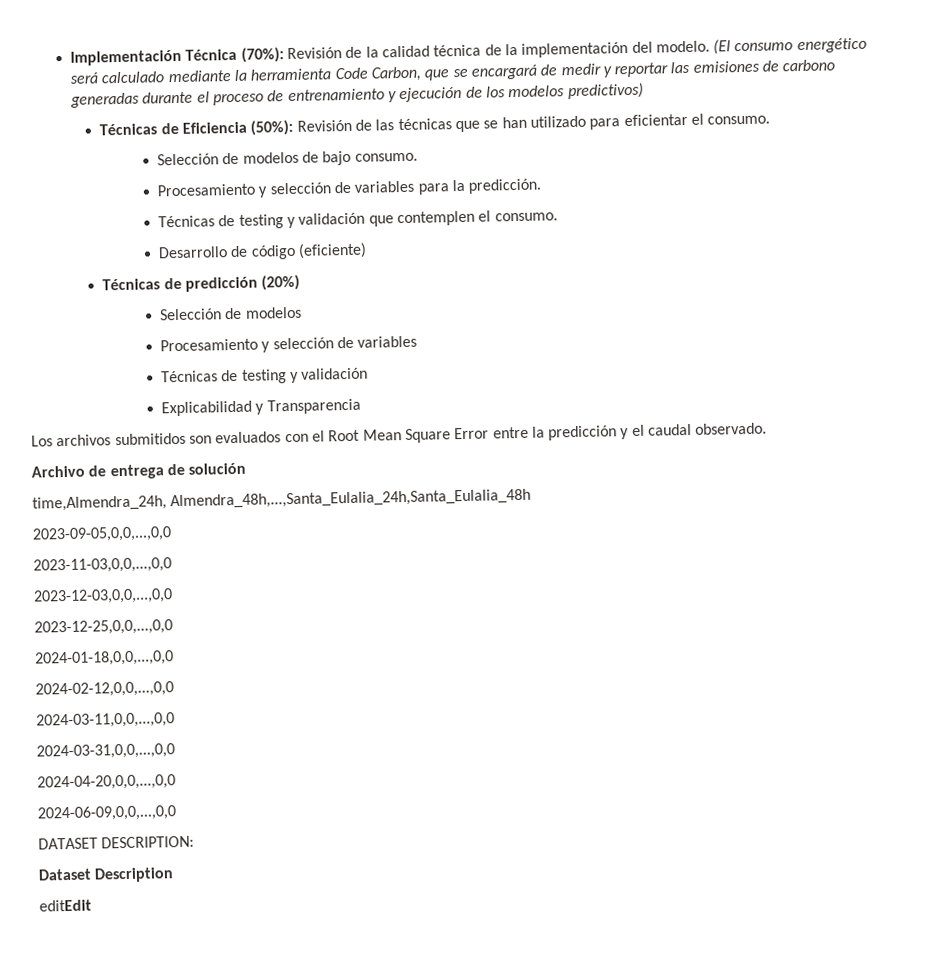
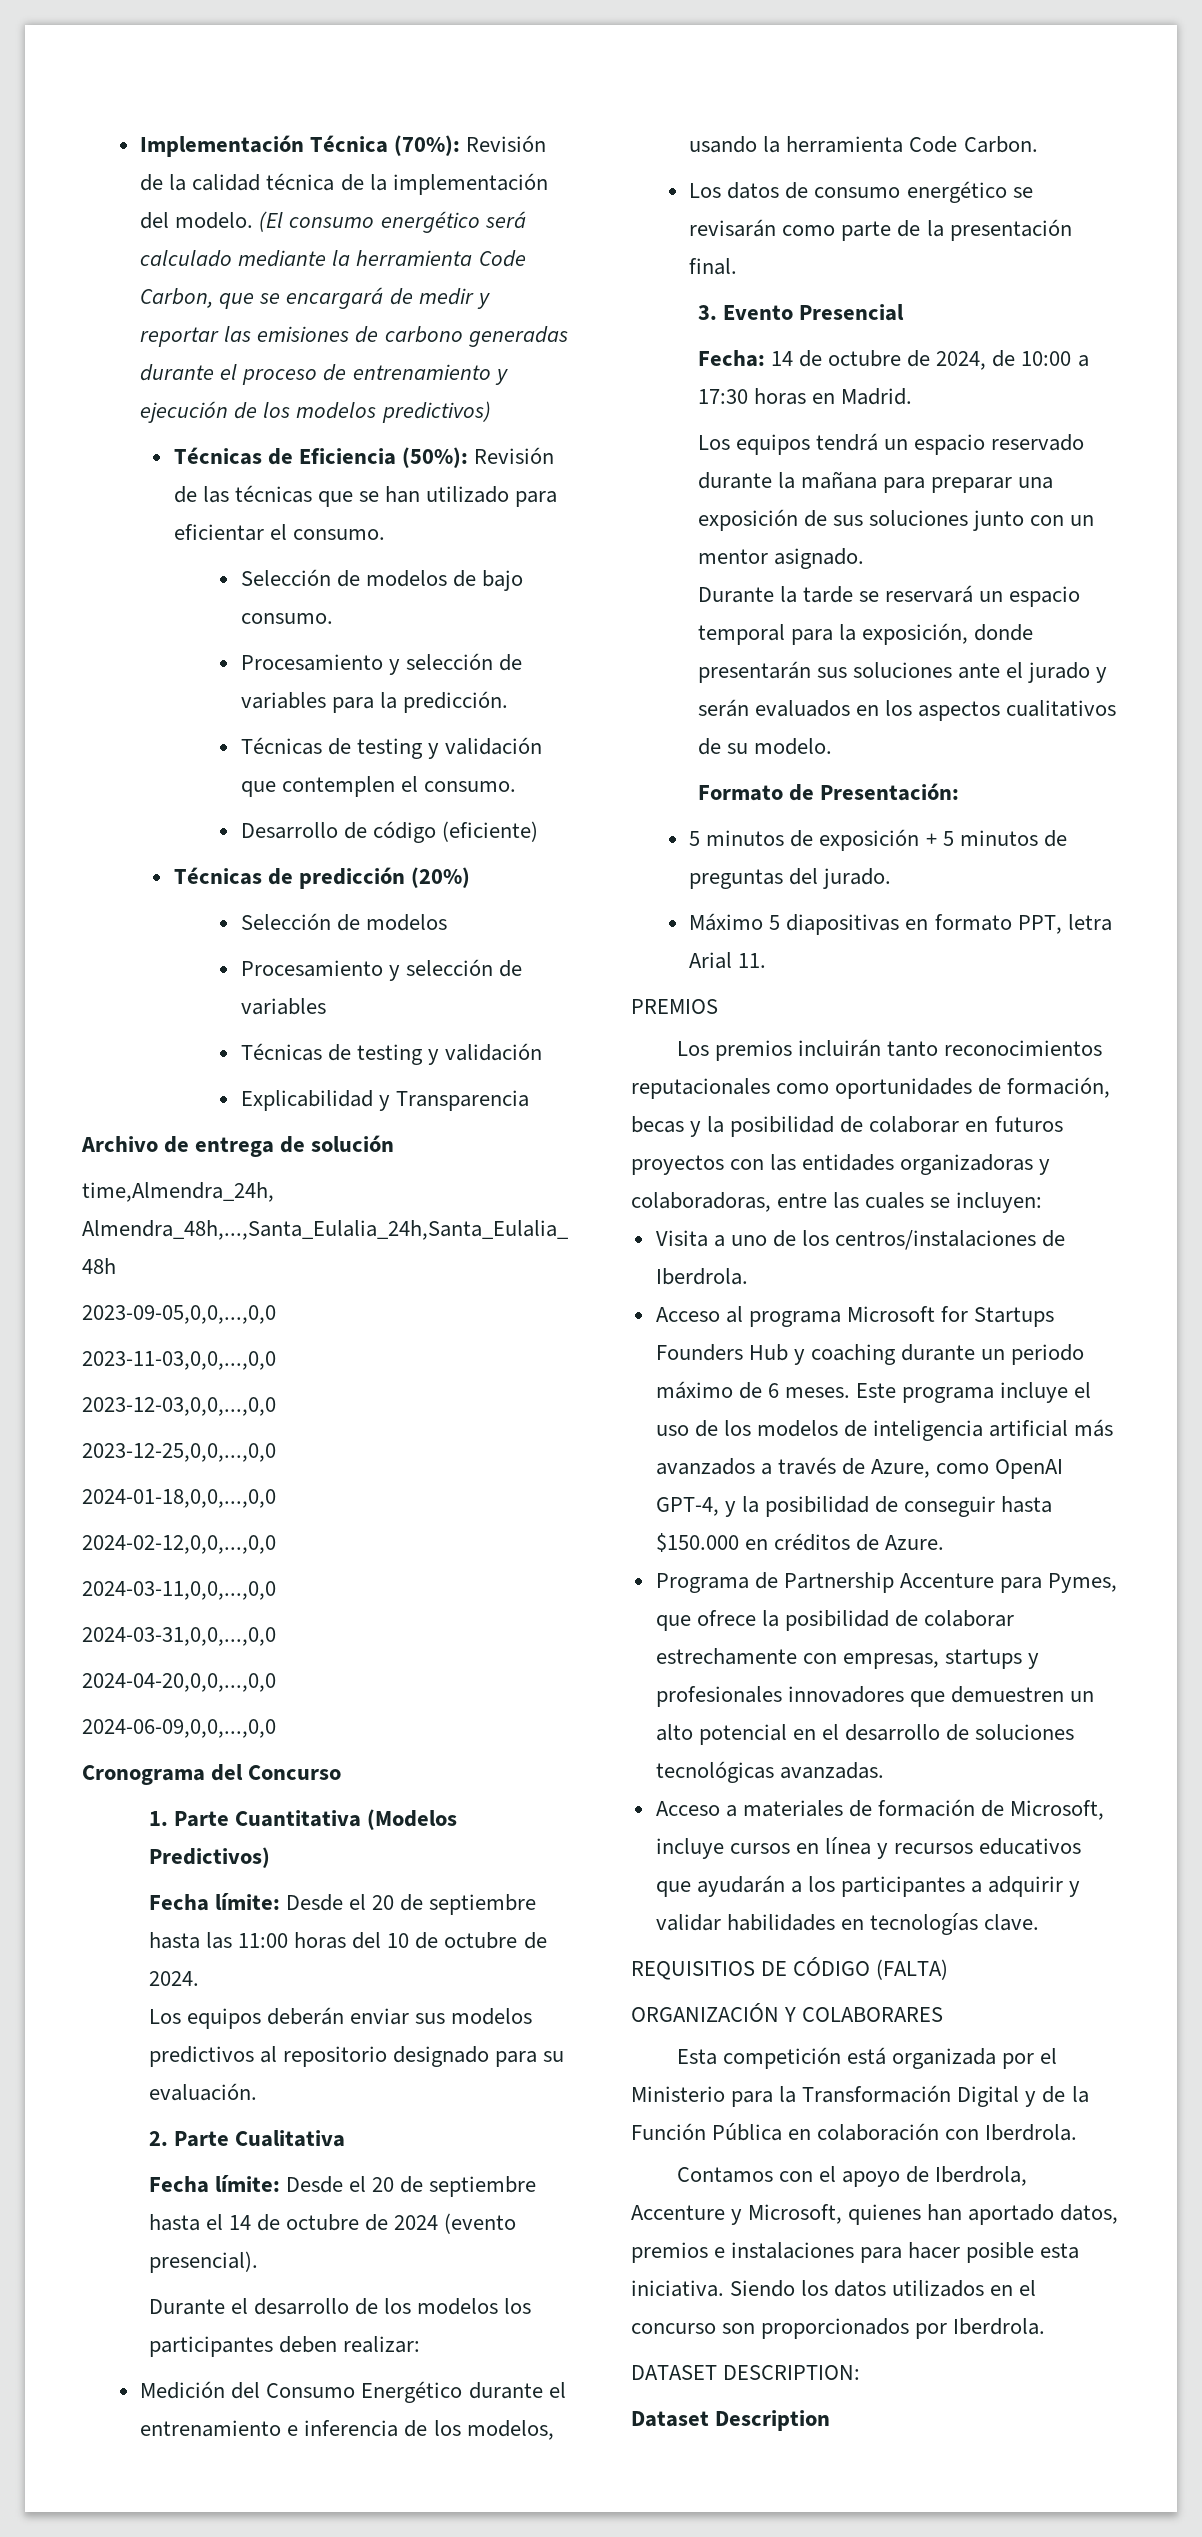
[31,422,768,447] // Los archivos submitidos son evaluados con el Root Mean Square Error entre la predicción y el caudal observado. -> (529, 1100) none
(176, 813) none -> [82,1764,342,1785] [148,1809,458,1830] [148,1847,270,1868] [148,1893,537,1915] [148,1932,547,1949] [148,1971,199,1986] [148,2007,533,2029] [148,2046,565,2067] [148,2083,257,2101] [148,2130,346,2147] [148,2175,537,2197] [148,2213,517,2234] [148,2251,258,2273] [148,2298,532,2315] [148,2336,421,2357] [140,2381,566,2403] [140,2420,554,2440] [689,136,1038,153] [689,181,1033,203] [689,219,1072,241] [689,258,738,275] [697,304,905,321] [697,350,1089,370] [697,388,913,405] [697,433,1085,455] [697,471,1054,493] [697,509,1095,531] [697,548,865,569] [697,585,1081,607] [697,623,1034,645] [697,661,1108,683] [697,699,1117,721] [697,738,833,755] [697,783,960,801] [689,829,1067,851] [689,868,892,889] [689,913,1112,935] [689,952,767,969] [631,999,718,1014] [677,1039,1103,1061] [631,1077,1111,1099] [631,1116,1063,1137] [631,1154,1051,1175] [631,1192,1043,1213] [655,1230,1066,1250] [655,1268,748,1285] [655,1306,1055,1327] [655,1344,1085,1365] [655,1381,1092,1403] [655,1419,1114,1441] [655,1457,1064,1479] [655,1496,1053,1517] [655,1533,945,1552] [655,1572,1118,1593] [655,1610,1015,1631] [655,1648,1040,1669] [655,1686,1095,1707] [655,1724,1075,1745] [655,1761,884,1783] [655,1799,1105,1820] [655,1837,1082,1859] [655,1875,1081,1897] [655,1913,1040,1935] [631,1957,949,1980] [631,2003,944,2022] [677,2047,1058,2069] [631,2085,1089,2107] [631,2123,1078,2141] [677,2166,1028,2187] [631,2204,1119,2225] [631,2242,1080,2263] [631,2280,1037,2297] [631,2318,1046,2339] // Cronograma del Concurso // 1. Parte Cuantitativa (Modelos Predictivos) // Fecha límite: Desde el 20 de septiembre hasta las 11:00 horas del 10 de octubre de 2024. // Los equipos deberán enviar sus modelos predictivos al repositorio designado para su evaluación. // 2. Parte Cualitativa // Fecha límite: Desde el 20 de septiembre hasta el 14 de octubre de 2024 (evento presencial). // Durante el desarrollo de los modelos los participantes deben realizar: // Medición del Consumo Energético durante el entrenamiento e inferencia de los modelos, usando la herramienta Code Carbon. // Los datos de consumo energético se revisarán como parte de la presentación final. // 3. Evento Presencial // Fecha: 14 de octubre de 2024, de 10:00 a 17:30 horas en Madrid. // Los equipos tendrá un espacio reservado durante la mañana para preparar una exposición de sus soluciones junto con un mentor asignado. // Durante la tarde se reservará un espacio temporal para la exposición, donde presentarán sus soluciones ante el jurado y serán evaluados en los aspectos cualitativos de su modelo. // Formato de Presentación: // 5 minutos de exposición + 5 minutos de preguntas del jurado. // Máximo 5 diapositivas en formato PPT, letra Arial 11. // PREMIOS // Los premios incluirán tanto reconocimientos reputacionales como oportunidades de formación, becas y la posibilidad de colaborar en futuros proyectos con las entidades organizadoras y colaboradoras, entre las cuales se incluyen: // Visita a uno de los centros/instalaciones de Iberdrola. // Acceso al programa Microsoft for Startups Founders Hub y coaching durante un periodo máximo de 6 meses. Este programa incluye el uso de los modelos de inteligencia artificial más avanzados a través de Azure, como OpenAI GPT-4, y la posibilidad de conseguir hasta $150.000 en créditos de Azure. // Programa de Partnership Accenture para Pymes, que ofrece la posibilidad de colaborar estrechamente con empresas, startups y profesionales innovadores que demuestren un alto potencial en el desarrollo de soluciones tecnológicas avanzadas. // Acceso a materiales de formación de Microsoft, incluye cursos en línea y recursos educativos que ayudarán a los participantes a adquirir y validar habilidades en tecnologías clave. // REQUISITIOS DE CÓDIGO (FALTA) // ORGANIZACIÓN Y COLABORARES // Esta competición está organizada por el Ministerio para la Transformación Digital y de la Función Pública en colaboración con Iberdrola. // Contamos con el apoyo de Iberdrola, Accenture y Microsoft, quienes han aportado datos, premios e instalaciones para hacer posible esta iniciativa. Siendo los datos utilizados en el concurso son proporcionados por Iberdrola.
[39,899,92,912] // editEdit -> (831, 2420) none

